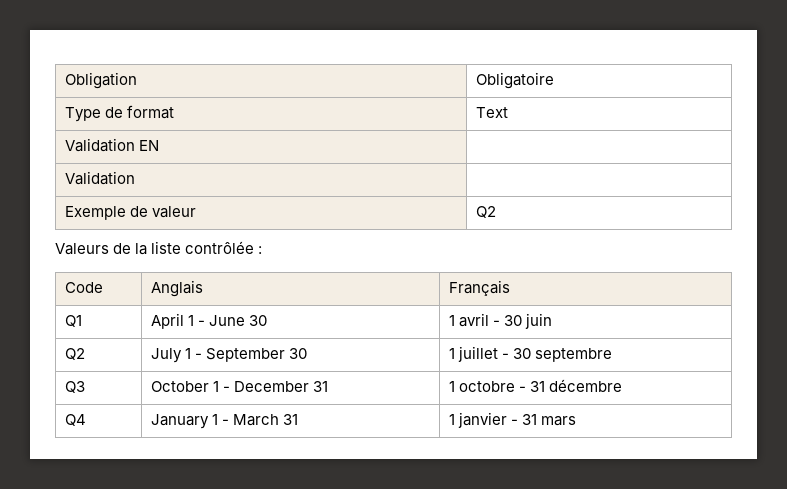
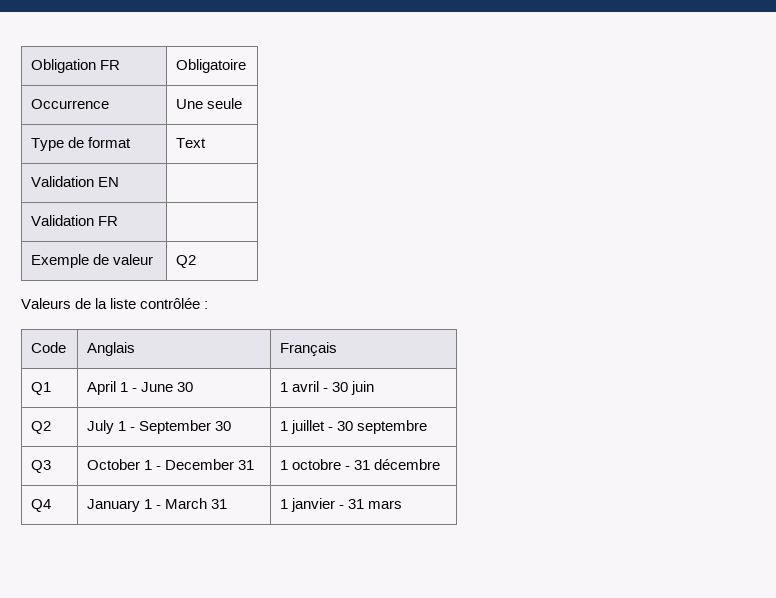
(138, 80) none -> [100,60,121,70] FR
(555, 80) none -> [31,99,110,109] [176,98,243,109] // Occurrence | Une seule
(136, 178) none -> [98,216,119,226] FR

